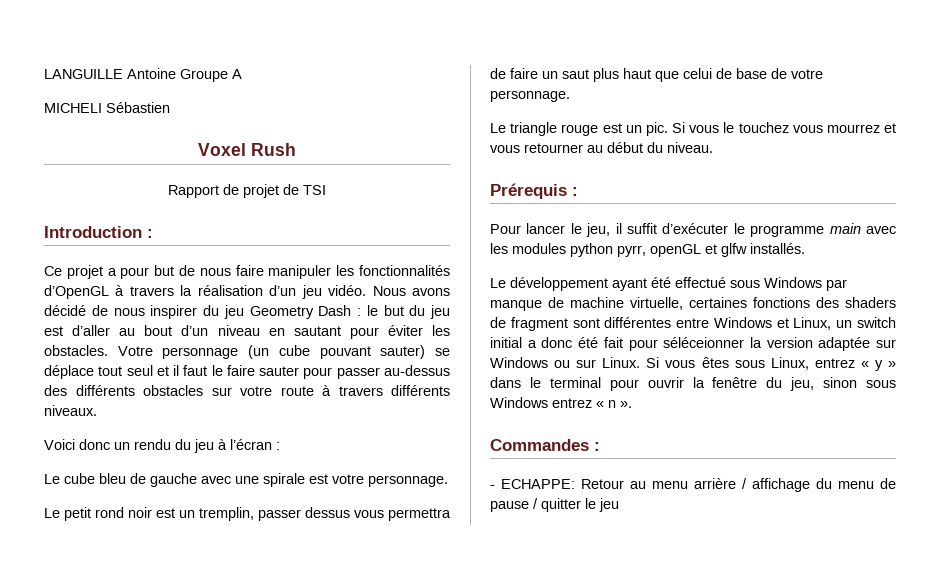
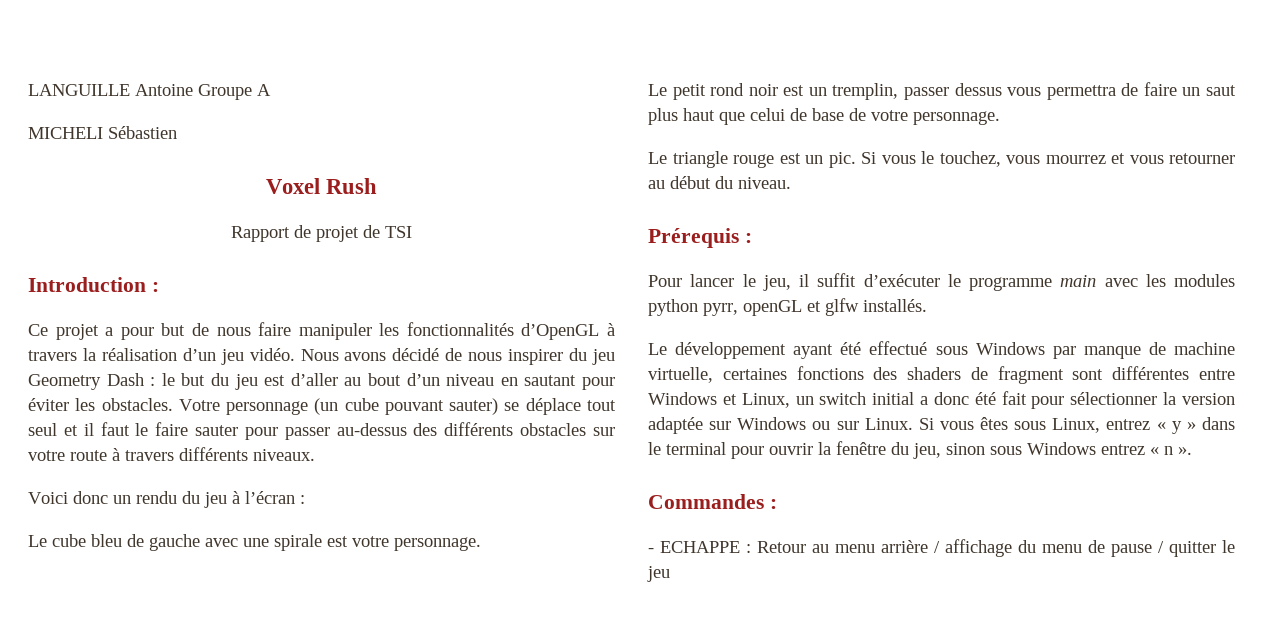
[738,122,789,133] touchez -> [939,151,1001,167] touchez,
[663,337,745,348] séléceionner -> [1070,392,1158,405] sélectionner
[501,479,575,489] ECHAPPE: -> [660,541,751,553] ECHAPPE :

